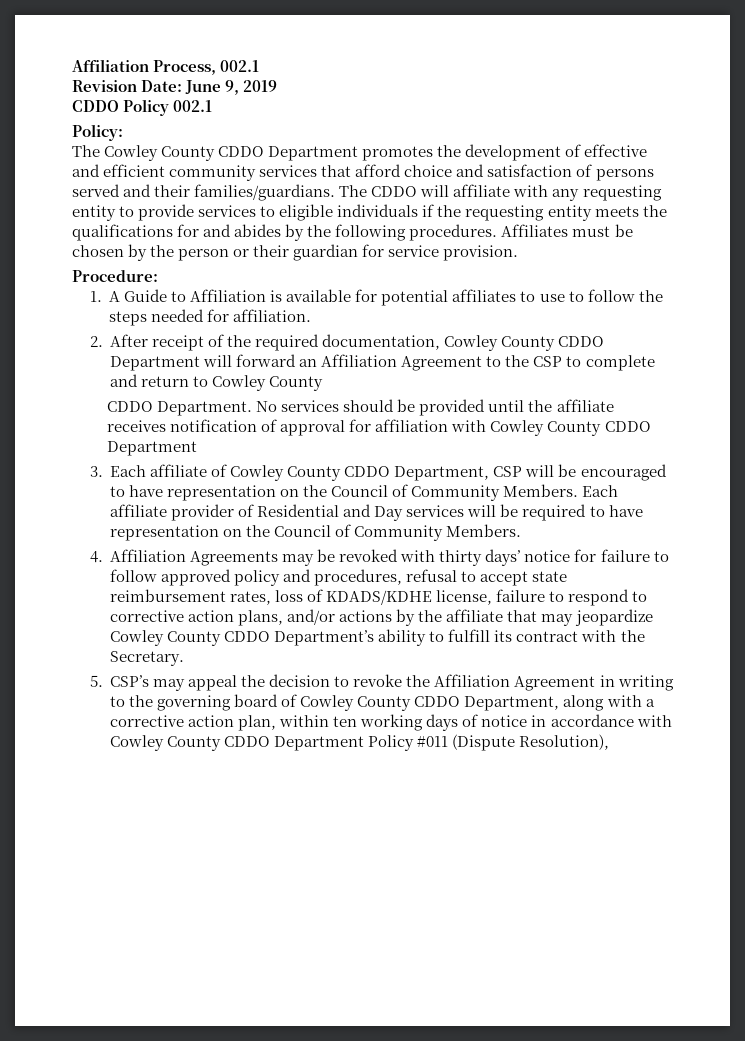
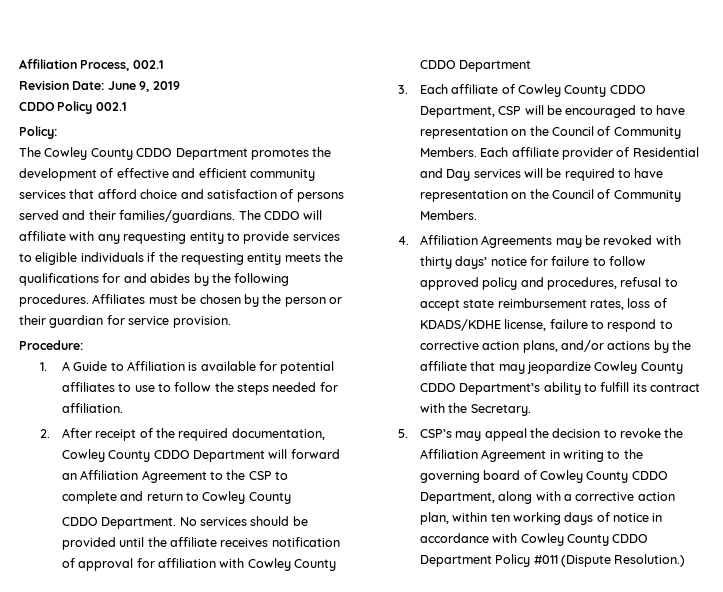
[519,734,610,750] Resolution), -> [614,554,686,567] Resolution.)

